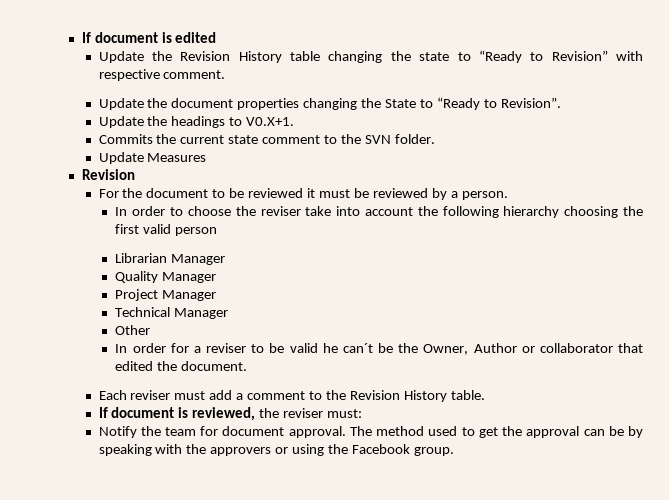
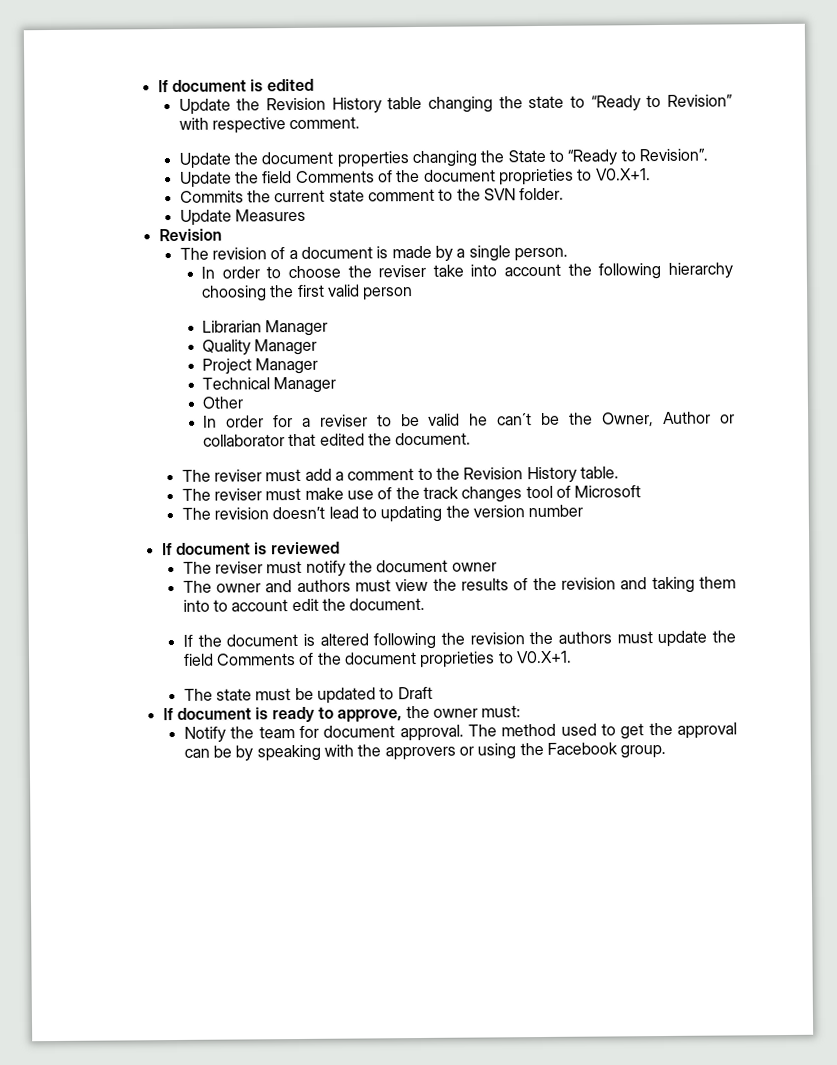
[171,116,226,128] headings -> [262,168,575,186] field Comments of the document proprieties
[98,188,428,198] For the document to be reviewed it must be reviewed -> [179,245,432,260] The revision of a document is made
(458, 194) none -> [468,245,511,262] single
[98,390,127,400] Each -> [181,469,211,482] The
[98,407,324,421] If document is reviewed, the reviser -> [181,485,642,503] [181,504,584,523] [161,541,340,556] [182,559,497,577] [182,576,736,594] [182,597,426,612] [182,630,736,650] [182,650,573,668] [183,686,433,704] [162,705,479,723] The reviser must make use of the track changes tool of Microsoft // The revision doesn’t lead to updating the version number // If document is reviewed // The reviser must notify the document owner // The owner and authors must view the results of the revision and taking them into to account edit the document. // If the document is altered following the revision the authors must update the field Comments of the document proprieties to V0.X+1. // The state must be updated to Draft // If document is ready to approve, the owner

